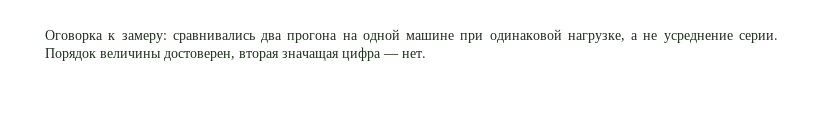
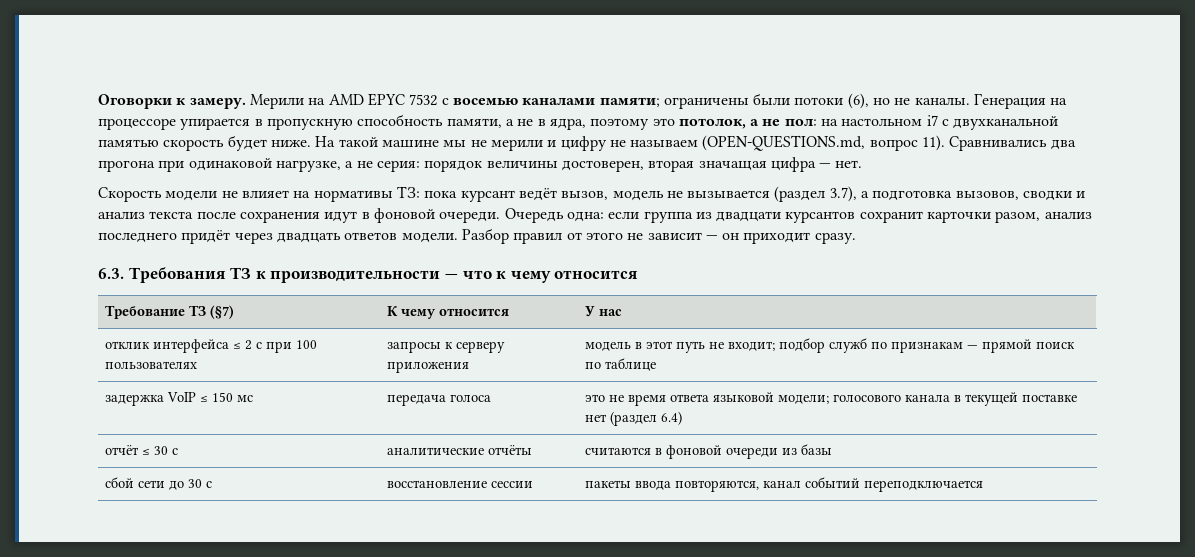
[45,29,455,43] Оговорка к замеру: сравнивались два прогона на одной машине -> [98,93,1068,109] [98,114,1059,130] [98,135,1076,151] [98,160,155,172] Оговорки к замеру. Мерили на AMD EPYC 7532 с восемью каналами памяти; ограничены были потоки (6), но не каналы. Генерация на процессоре упирается в пропускную способность памяти, а не в ядра, поэтому это потолок, а не пол: на настольном i7 с двухканальной памятью скорость будет ниже. На такой машине мы не мерили и цифру не называем (OPEN-QUESTIONS.md, вопрос 11). Сравнивались два прогона
[663,33,778,43] [45,48,96,61] усреднение серии. Порядок -> [376,160,483,172] серия: порядок
(426, 54) none -> [98,186,1086,202] [98,208,1092,223] [98,228,856,244] [98,267,639,283] [104,305,234,319] [386,306,509,319] [584,306,622,317] [104,339,317,353] [104,361,197,369] [386,341,505,353] [386,361,469,373] [584,338,1075,353] [584,358,656,371] [104,392,253,406] [386,394,491,406] [584,392,1077,406] [584,411,682,426] [104,445,178,455] [386,445,532,455] [584,444,832,459] [104,477,212,490] [386,480,533,488] [584,477,983,492] // Скорость модели не влияет на нормативы ТЗ: пока курсант ведёт вызов, модель не вызывается (раздел 3.7), а подготовка вызовов, сводки и анализ текста после сохранения идут в фоновой очереди. Очередь одна: если группа из двадцати курсантов сохранит карточки разом, анализ последнего придёт через двадцать ответов модели. Разбор правил от этого не зависит — он приходит сразу. // 6.3. Требования ТЗ к производительности — что к чему относится // Требование ТЗ (§7) | К чему относится | У нас // отклик интерфейса ≤ 2 с при 100 пользователях | запросы к серверу приложения | модель в этот путь не входит; подбор служб по признакам — прямой поиск по таблице // задержка VoIP ≤ 150 мс | передача голоса | это не время ответа языковой модели; голосового канала в текущей поставке нет (раздел 6.4) // отчёт ≤ 30 с | аналитические отчёты | считаются в фоновой очереди из базы // сбой сети до 30 с | восстановление сессии | пакеты ввода повторяются, канал событий переподключается

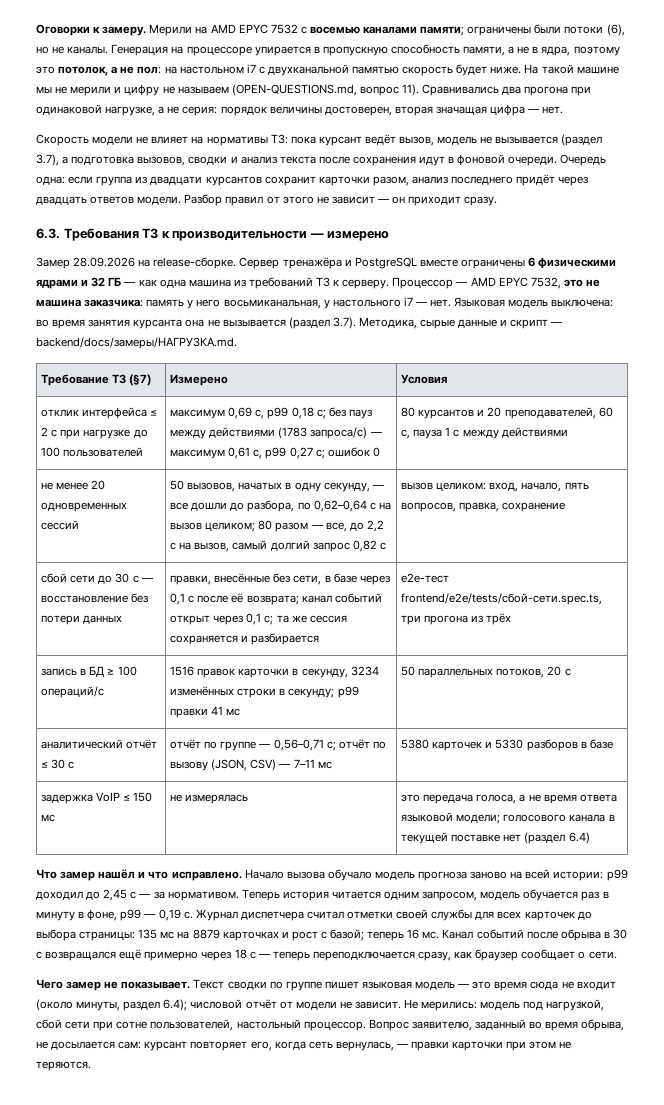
[462,270,639,283] [104,305,234,319] [386,306,509,319] [584,306,622,317] что к чему относится // Требование ТЗ (§7) | К чему относится | У нас -> [327,231,390,241] [36,257,617,269] [36,277,600,289] [36,297,614,309] [36,317,564,329] [36,337,237,349] [41,374,152,386] [170,374,229,386] [401,374,448,384] измерено // Замер 28.09.2026 на release-сборке. Сервер тренажёра и PostgreSQL вместе ограничены 6 физическими ядрами и 32 ГБ — как одна машина из требований ТЗ к серверу. Процессор — AMD EPYC 7532, это не машина заказчика: память у него восьмиканальная, у настольного i7 — нет. Языковая модель выключена: во время занятия курсанта она не вызывается (раздел 3.7). Методика, сырые данные и скрипт — backend/docs/замеры/НАГРУЗКА.md. // Требование ТЗ (§7) | Измерено | Условия
[295,340,317,349] [104,361,197,369] [386,341,505,353] [386,361,469,373] [584,338,1075,353] [584,358,656,371] 100 пользователях | запросы к серверу приложения | модель в этот путь не входит; подбор служб по признакам — прямой поиск по таблице -> [83,429,148,439] [41,447,144,457] [170,407,372,419] [170,427,383,439] [170,447,380,459] [401,407,613,419] [401,427,568,439] [41,480,106,490] [41,502,128,512] [41,520,80,530] [170,480,385,492] [170,500,391,512] [170,520,384,532] [170,540,386,552] [401,482,589,492] [401,502,566,512] [41,573,154,584] [41,593,149,603] [41,615,123,625] [170,573,390,585] [170,593,382,605] [170,613,347,625] [170,633,320,645] [401,573,450,583] [401,593,603,605] [401,613,512,625] [41,666,137,677] [41,686,105,698] [170,666,379,678] [170,686,359,698] [170,706,241,718] [401,666,571,678] [41,739,158,749] [41,759,75,769] [170,739,386,751] [170,759,332,771] [401,739,613,751] нагрузке до 100 пользователей | максимум 0,69 с, p99 0,18 с; без пауз между действиями (1783 запроса/с) — максимум 0,61 с, p99 0,27 с; ошибок 0 | 80 курсантов и 20 преподавателей, 60 с, пауза 1 с между действиями // не менее 20 одновременных сессий | 50 вызовов, начатых в одну секунду, — все дошли до разбора, по 0,62–0,64 с на вызов целиком; 80 разом — все, до 2,2 с на вызов, самый долгий запрос 0,82 с | вызов целиком: вход, начало, пять вопросов, правка, сохранение // сбой сети до 30 с — восстановление без потери данных | правки, внесённые без сети, в базе через 0,1 с после её возврата; канал событий открыт через 0,1 с; та же сессия сохраняется и разбирается | e2e-тест frontend/e2e/tests/сбой-сети.spec.ts, три прогона из трёх // запись в БД ≥ 100 операций/с | 1516 правок карточки в секунду, 3234 изменённых строки в секунду; p99 правки 41 мс | 50 параллельных потоков, 20 с // аналитический отчёт ≤ 30 с | отчёт по группе — 0,56–0,71 с; отчёт по вызову (JSON, CSV) — 7–11 мс | 5380 карточек и 5330 разборов в базе
[386,394,491,406] [584,394,605,402] передача голоса | это -> [170,794,249,804] [401,794,526,804] не измерялась | это передача голоса, а
[104,445,178,455] [386,445,532,455] [584,444,832,459] [104,477,212,490] [386,480,533,488] [584,477,983,492] // отчёт ≤ 30 с | аналитические отчёты | считаются в фоновой очереди из базы // сбой сети до 30 с | восстановление сессии | пакеты ввода повторяются, канал событий переподключается -> [36,869,628,881] [36,889,609,901] [36,909,592,921] [36,929,627,941] [36,949,617,961] [36,979,616,991] [36,999,605,1011] [36,1019,625,1031] [36,1041,572,1051] [36,1061,91,1071] // Что замер нашёл и что исправлено. Начало вызова обучало модель прогноза заново на всей истории: p99 доходил до 2,45 с — за нормативом. Теперь история читается одним запросом, модель обучается раз в минуту в фоне, p99 — 0,19 с. Журнал диспетчера считал отметки своей службы для всех карточек до выбора страницы: 135 мс на 8879 карточках и рост с базой; теперь 16 мс. Канал событий после обрыва в 30 с возвращался ещё примерно через 18 с — теперь переподключается сразу, как браузер сообщает о сети. // Чего замер не показывает. Текст сводки по группе пишет языковая модель — это время сюда не входит (около минуты, раздел 6.4); числовой отчёт от модели не зависит. Не мерились: модель под нагрузкой, сбой сети при сотне пользователей, настольный процессор. Вопрос заявителю, заданный во время обрыва, не досылается сам: курсант повторяет его, когда сеть вернулась, — правки карточки при этом не теряются.

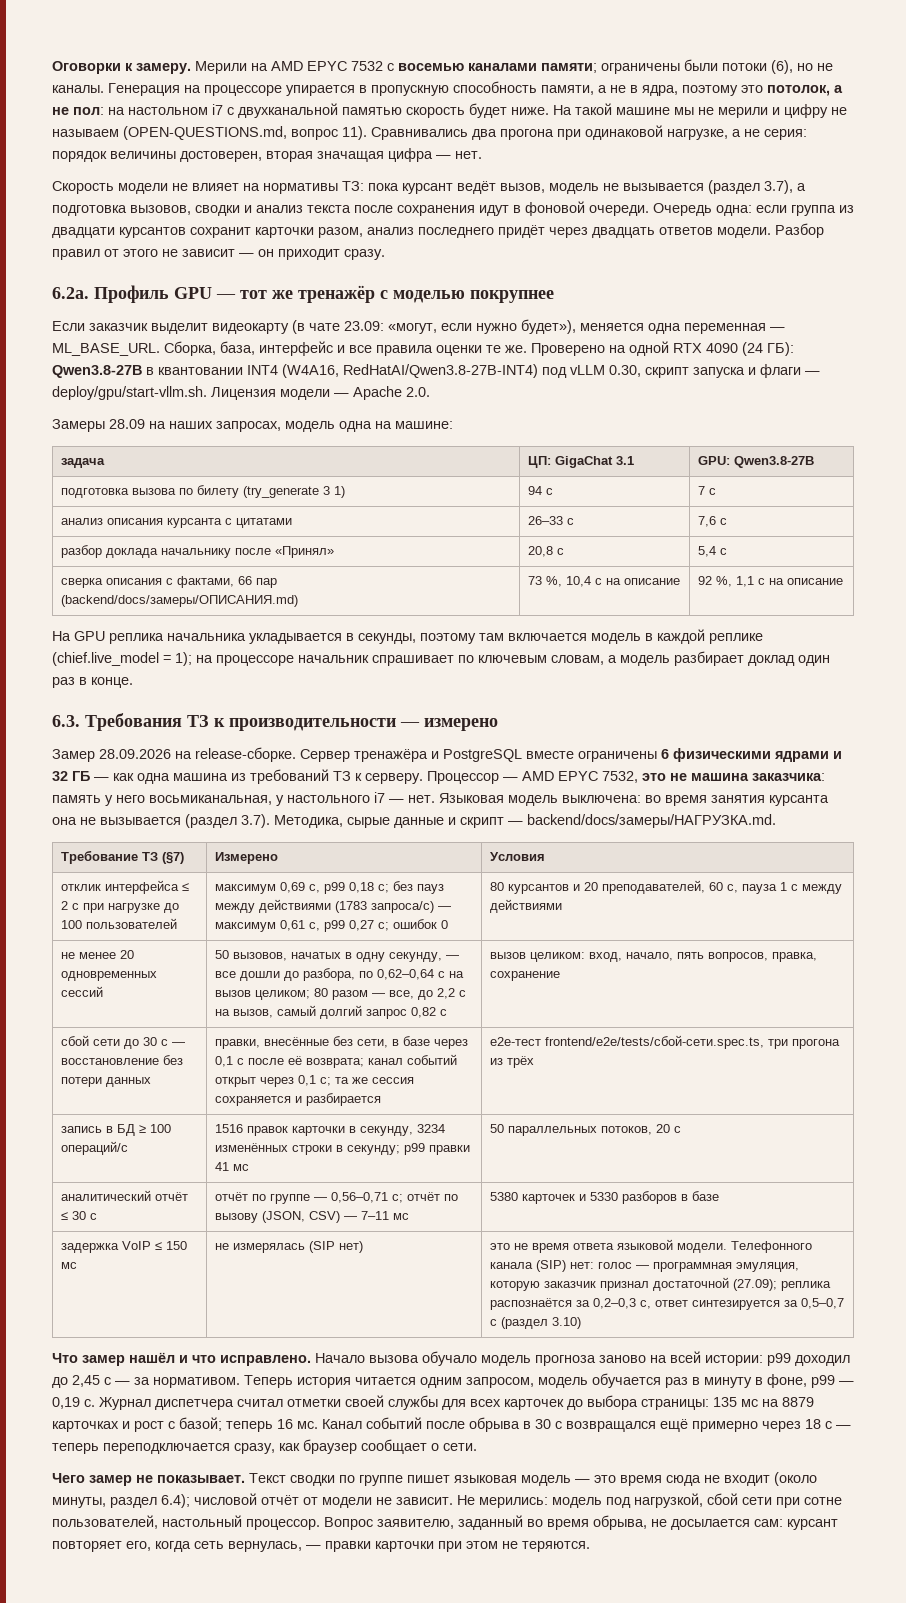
(498, 201) none -> [52,285,554,303] [52,319,785,334] [52,341,794,356] [52,364,820,378] [52,386,430,400] [52,419,453,432] [60,458,105,468] [527,456,634,468] [697,456,814,468] [60,485,345,498] [527,486,553,495] [697,486,716,495] [60,518,292,528] [527,516,574,525] [697,516,727,527] [60,545,334,558] [527,546,564,557] [697,546,727,557] [60,576,277,588] [60,595,298,607] [527,576,680,587] [697,576,843,587] [52,629,763,644] [52,651,830,666] [52,677,133,688] // 6.2а. Профиль GPU — тот же тренажёр с моделью покрупнее // Если заказчик выделит видеокарту (в чате 23.09: «могут, если нужно будет»), меняется одна переменная — ML_BASE_URL. Сборка, база, интерфейс и все правила оценки те же. Проверено на одной RTX 4090 (24 ГБ): Qwen3.8-27B в квантовании INT4 (W4A16, RedHatAI/Qwen3.8-27B-INT4) под vLLM 0.30, скрипт запуска и флаги — deploy/gpu/start-vllm.sh. Лицензия модели — Apache 2.0. // Замеры 28.09 на наших запросах, модель одна на машине: // задача | ЦП: GigaChat 3.1 | GPU: Qwen3.8-27B // подготовка вызова по билету (try_generate 3 1) | 94 с | 7 с // анализ описания курсанта с цитатами | 26–33 с | 7,6 с // разбор доклада начальнику после «Принял» | 20,8 с | 5,4 с // сверка описания с фактами, 66 пар (backend/docs/замеры/ОПИСАНИЯ.md) | 73 %, 10,4 с на описание | 92 %, 1,1 с на описание // На GPU реплика начальника укладывается в секунды, поэтому там включается модель в каждой реплике (chief.live_model = 1); на процессоре начальник спрашивает по ключевым словам, а модель разбирает доклад один раз в конце.
[401,794,526,804] | это передача голоса, а -> [308,1241,363,1253] [489,1243,510,1250] (SIP нет) | это
[456,814,615,824] [401,832,590,844] модели; голосового канала в текущей поставке нет (раздел 6.4) -> [676,1241,812,1253] [489,1260,799,1272] [489,1277,831,1291] [489,1298,844,1310] [489,1317,581,1329] модели. Телефонного канала (SIP) нет: голос — программная эмуляция, которую заказчик признал достаточной (27.09); реплика распознаётся за 0,2–0,3 с, ответ синтезируется за 0,5–0,7 с (раздел 3.10)

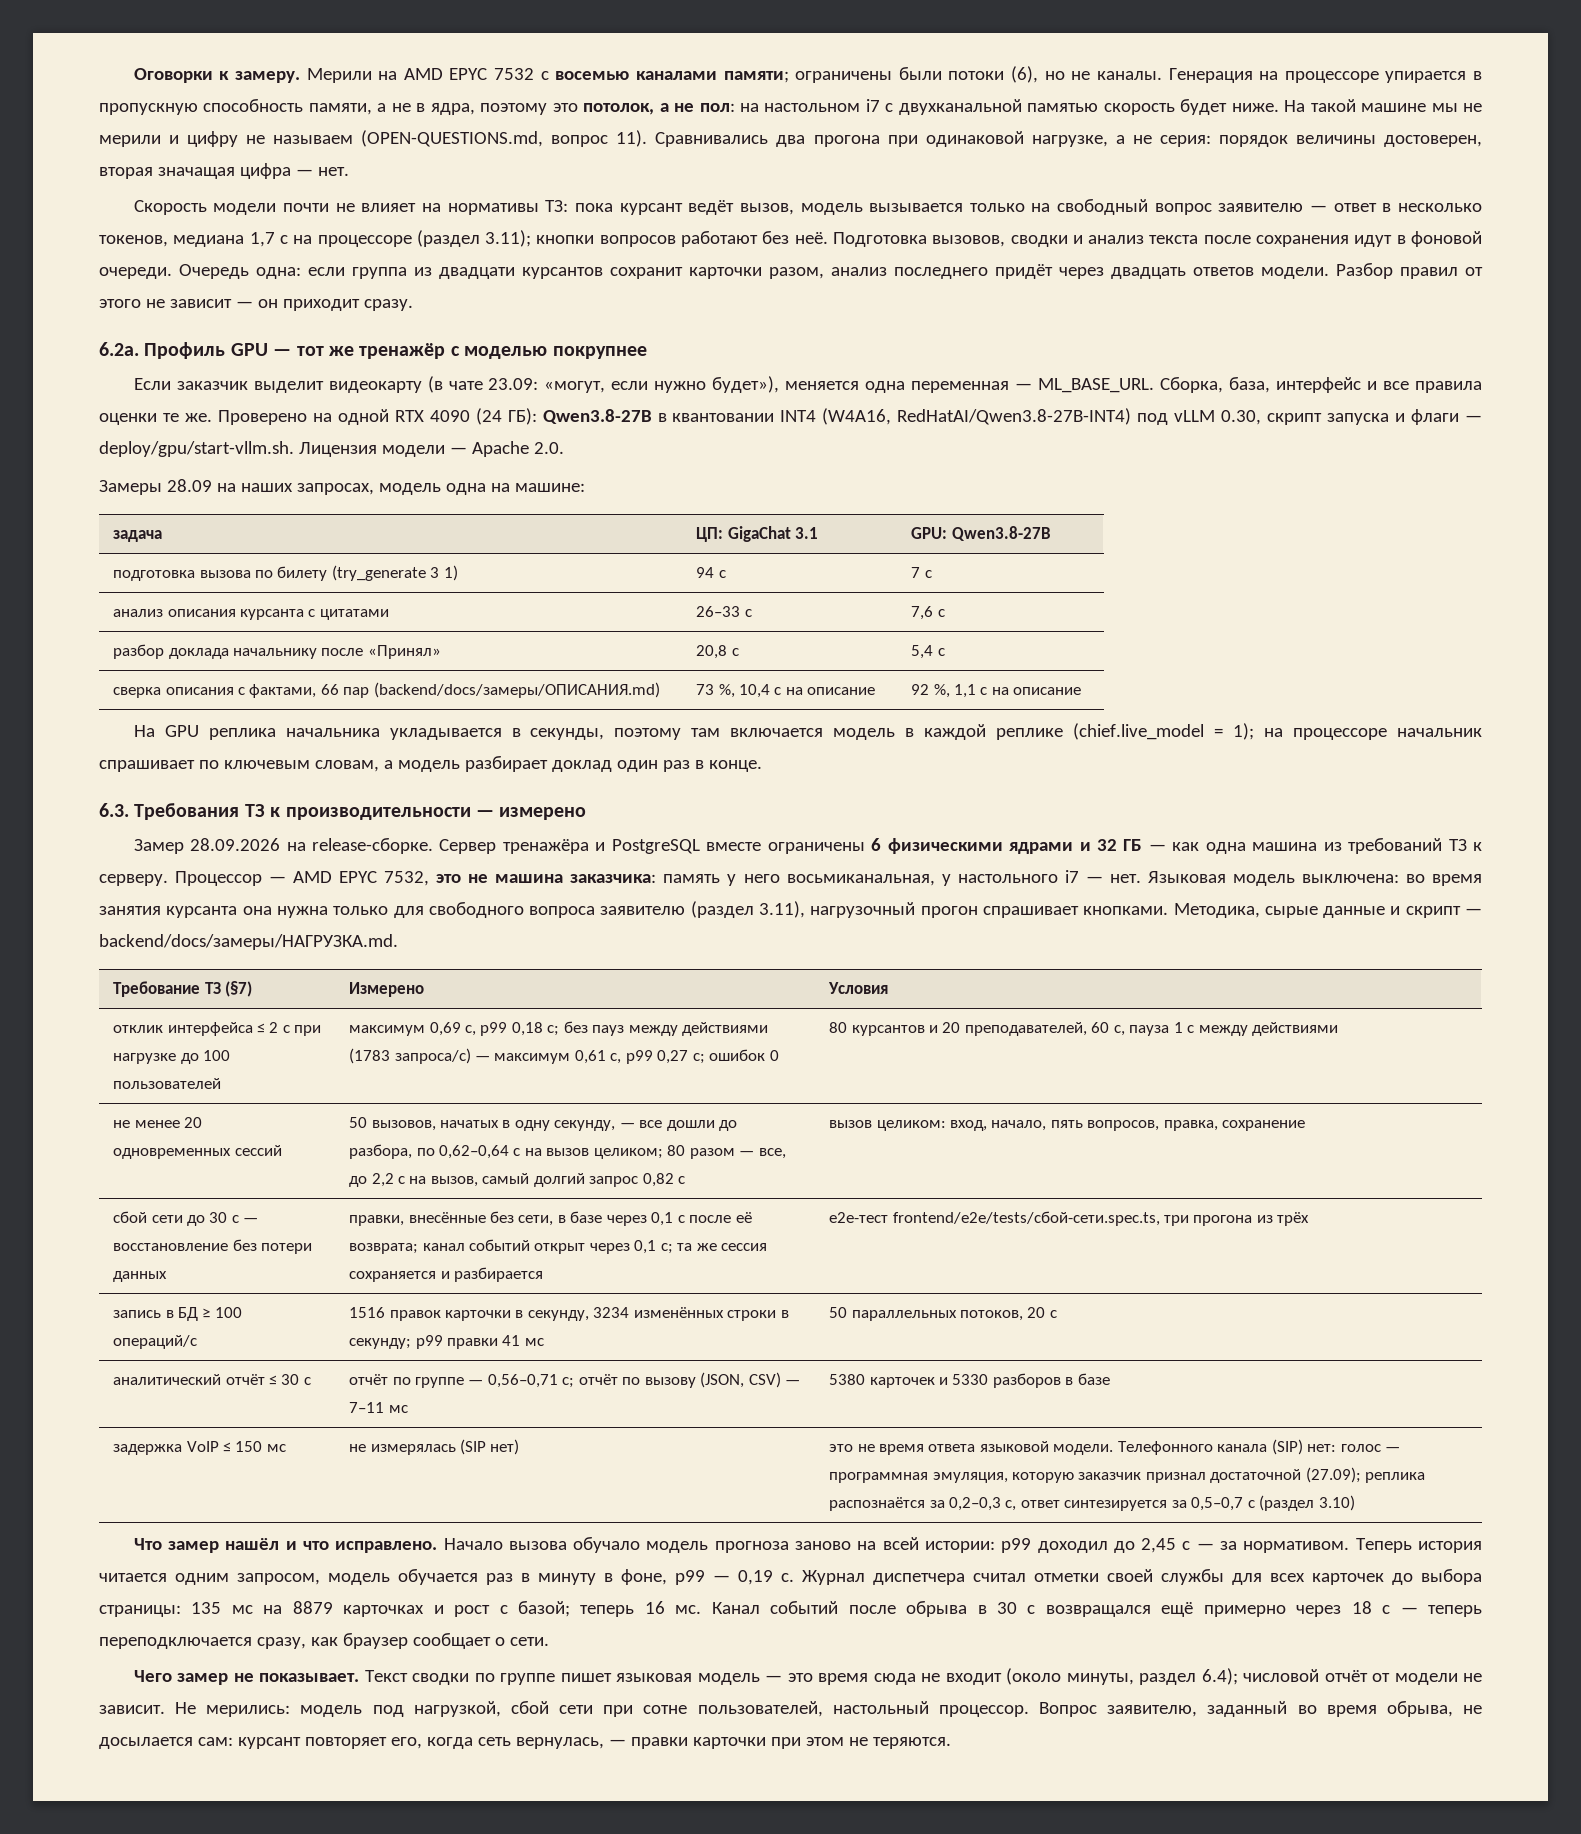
(168, 188) none -> [282,203,329,212] почти
[603,180,806,194] [52,205,127,216] не вызывается (раздел 3.7), а подготовка -> [869,199,1483,215] [99,230,927,247] вызывается только на свободный вопрос заявителю — ответ в несколько токенов, медиана 1,7 с на процессоре (раздел 3.11); кнопки вопросов работают без неё. Подготовка
[80,814,270,828] не вызывается (раздел 3.7). -> [276,901,1169,918] нужна только для свободного вопроса заявителю (раздел 3.11), нагрузочный прогон спрашивает кнопками.

